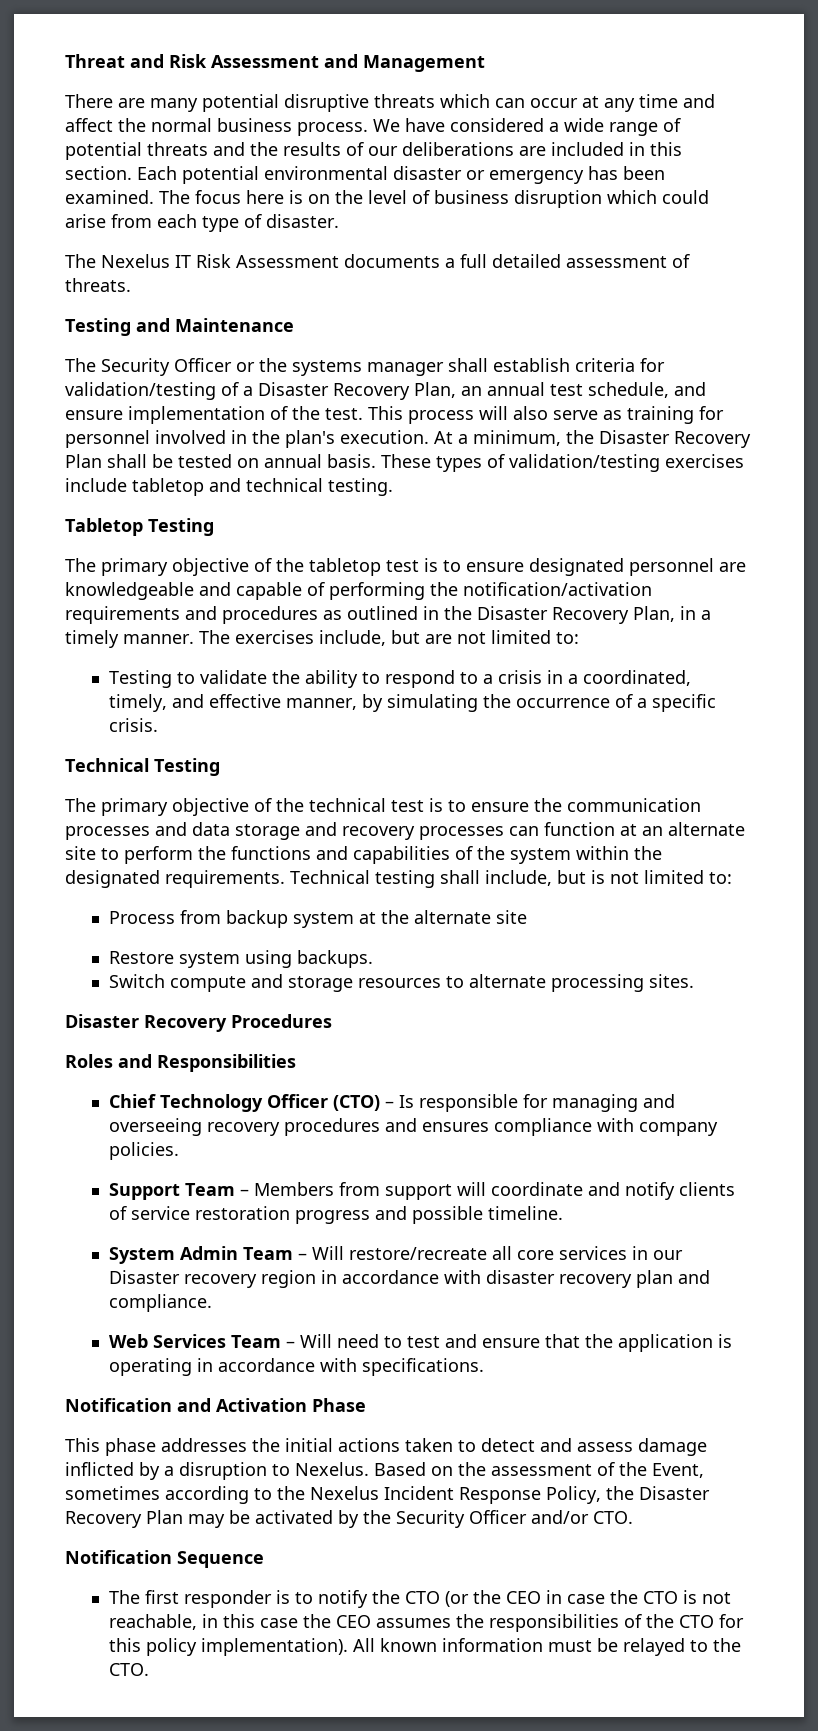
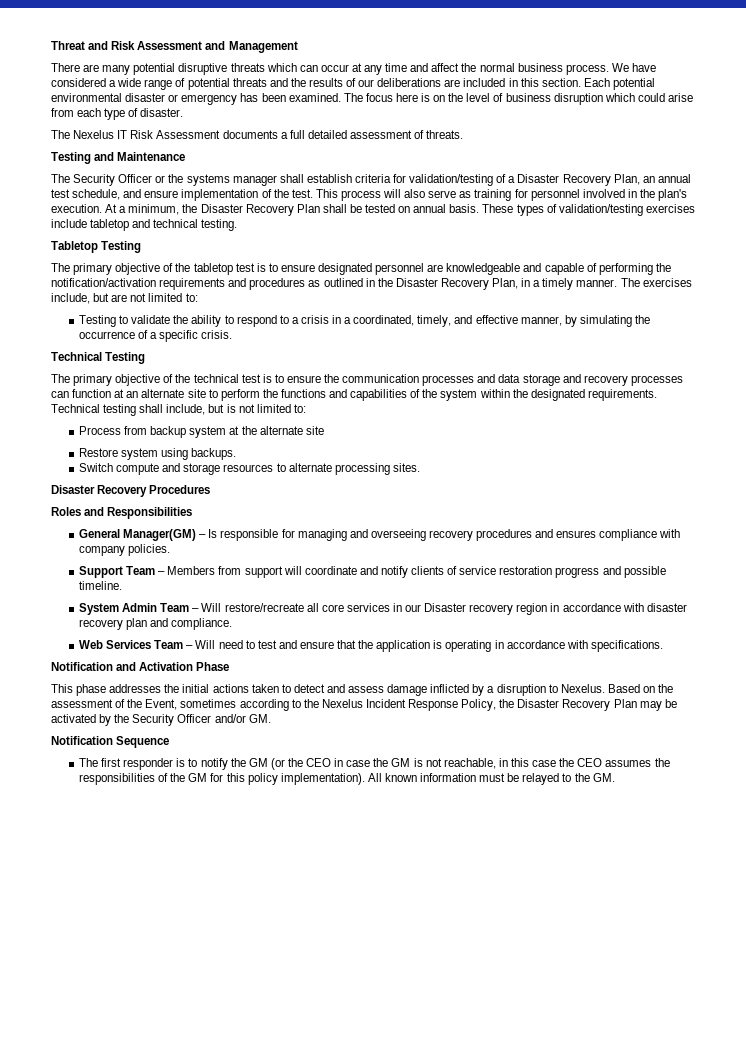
[108,1094,380,1112] Chief Technology Officer (CTO) -> [78,529,197,541] General Manager(GM)
[593,1511,633,1524] CTO. -> [248,714,271,723] GM.
[404,1591,440,1604] CTO -> [248,758,268,767] GM
[642,1591,678,1604] CTO -> [391,758,411,767] GM
[678,1615,714,1628] CTO -> [188,773,208,782] GM
[108,1663,149,1676] CTO. -> [592,773,615,782] GM.

